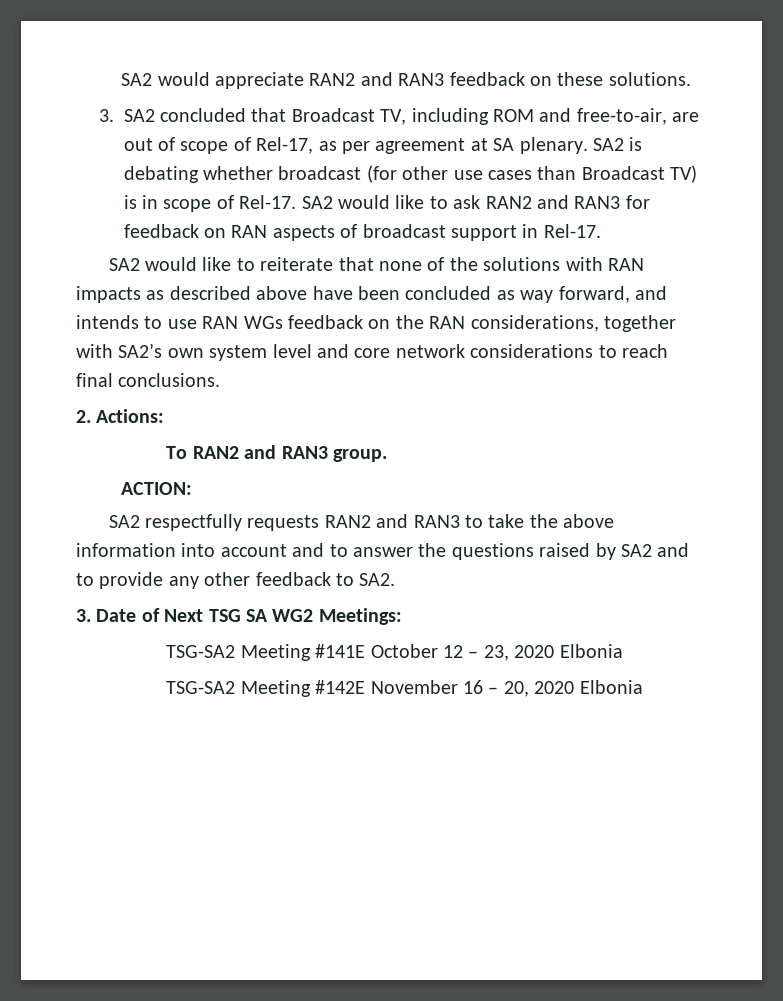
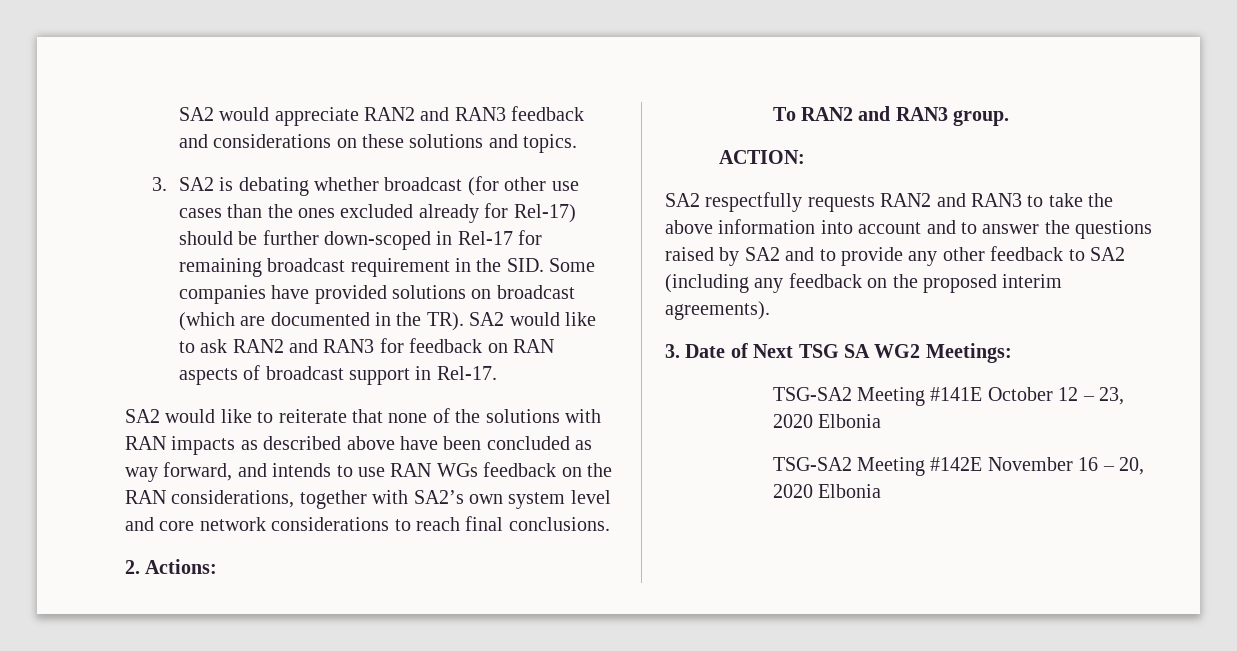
[529,72,691,86] [98,108,700,125] [123,137,588,154] on these solutions. // 3. SA2 concluded that Broadcast TV, including ROM and free-to-air, are out of scope of Rel-17, as per agreement at SA plenary. -> [178,134,578,153] [151,177,167,191] and considerations on these solutions and topics. // 3.
[581,165,698,183] [123,195,297,212] Broadcast TV) is in scope of Rel-17. -> [267,203,576,223] [178,230,543,250] [178,258,596,277] [178,285,575,304] [178,312,464,331] the ones excluded already for Rel-17) should be further down-scoped in Rel-17 for remaining broadcast requirement in the SID. Some companies have provided solutions on broadcast (which are documented in the TR).
[359,573,396,586] SA2. -> [1090,247,1125,261] [665,273,1063,293] [665,301,770,320] SA2 (including any feedback on the proposed interim agreements).

